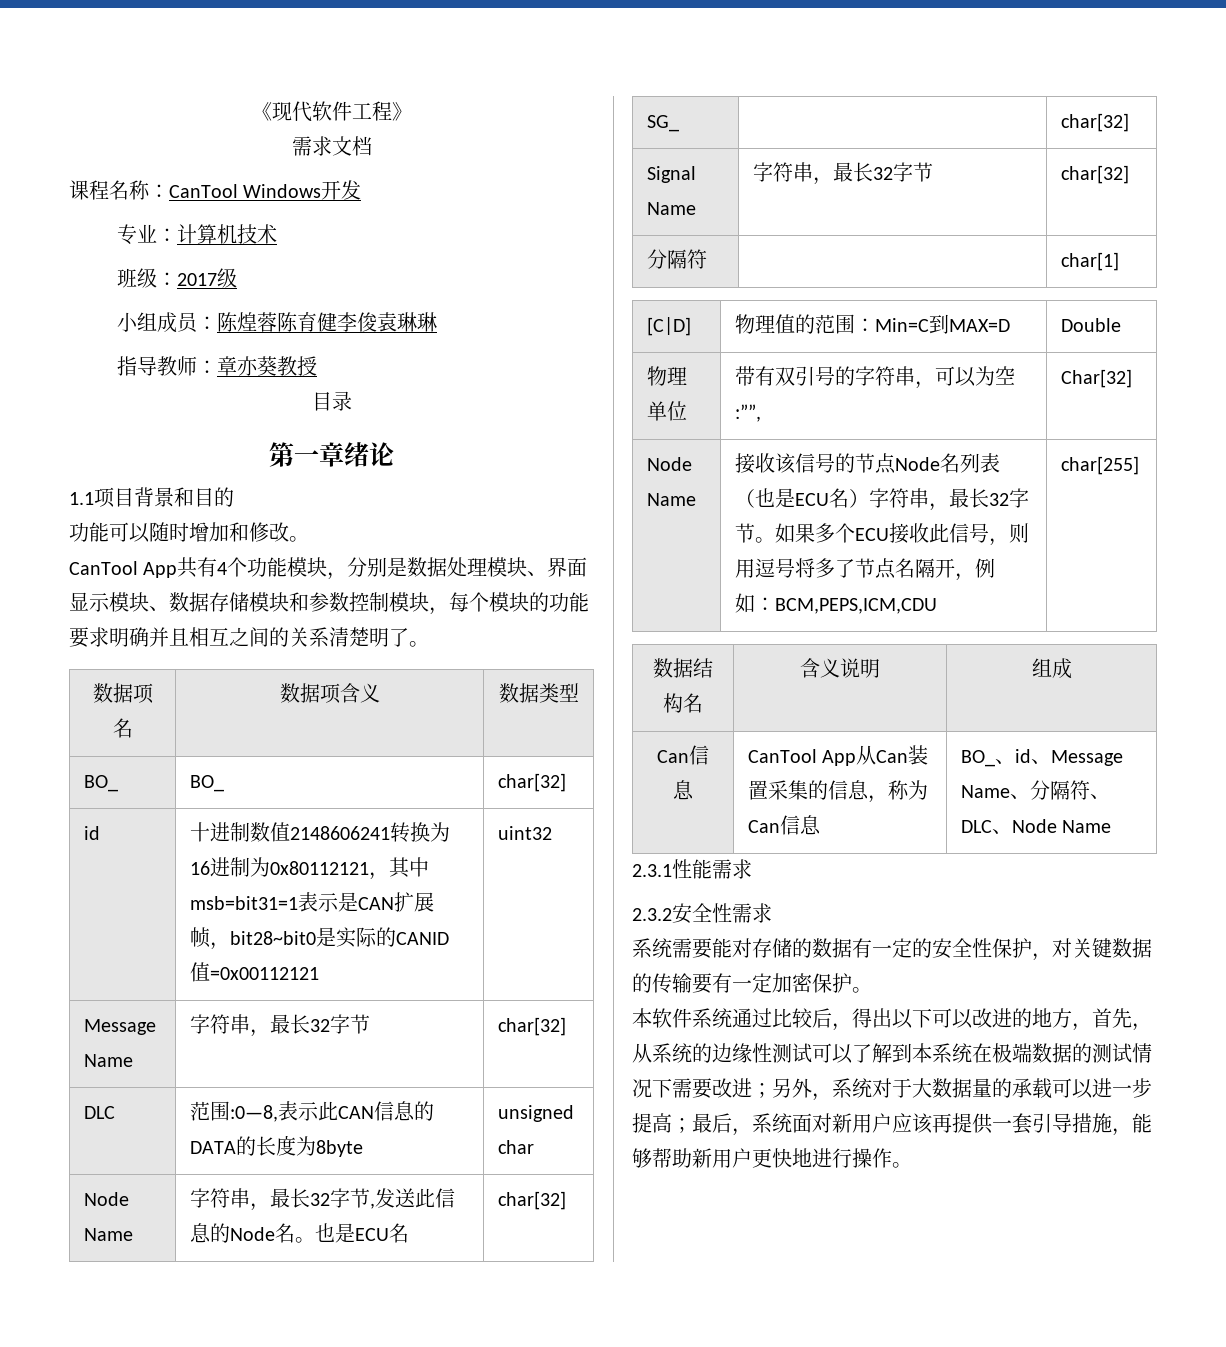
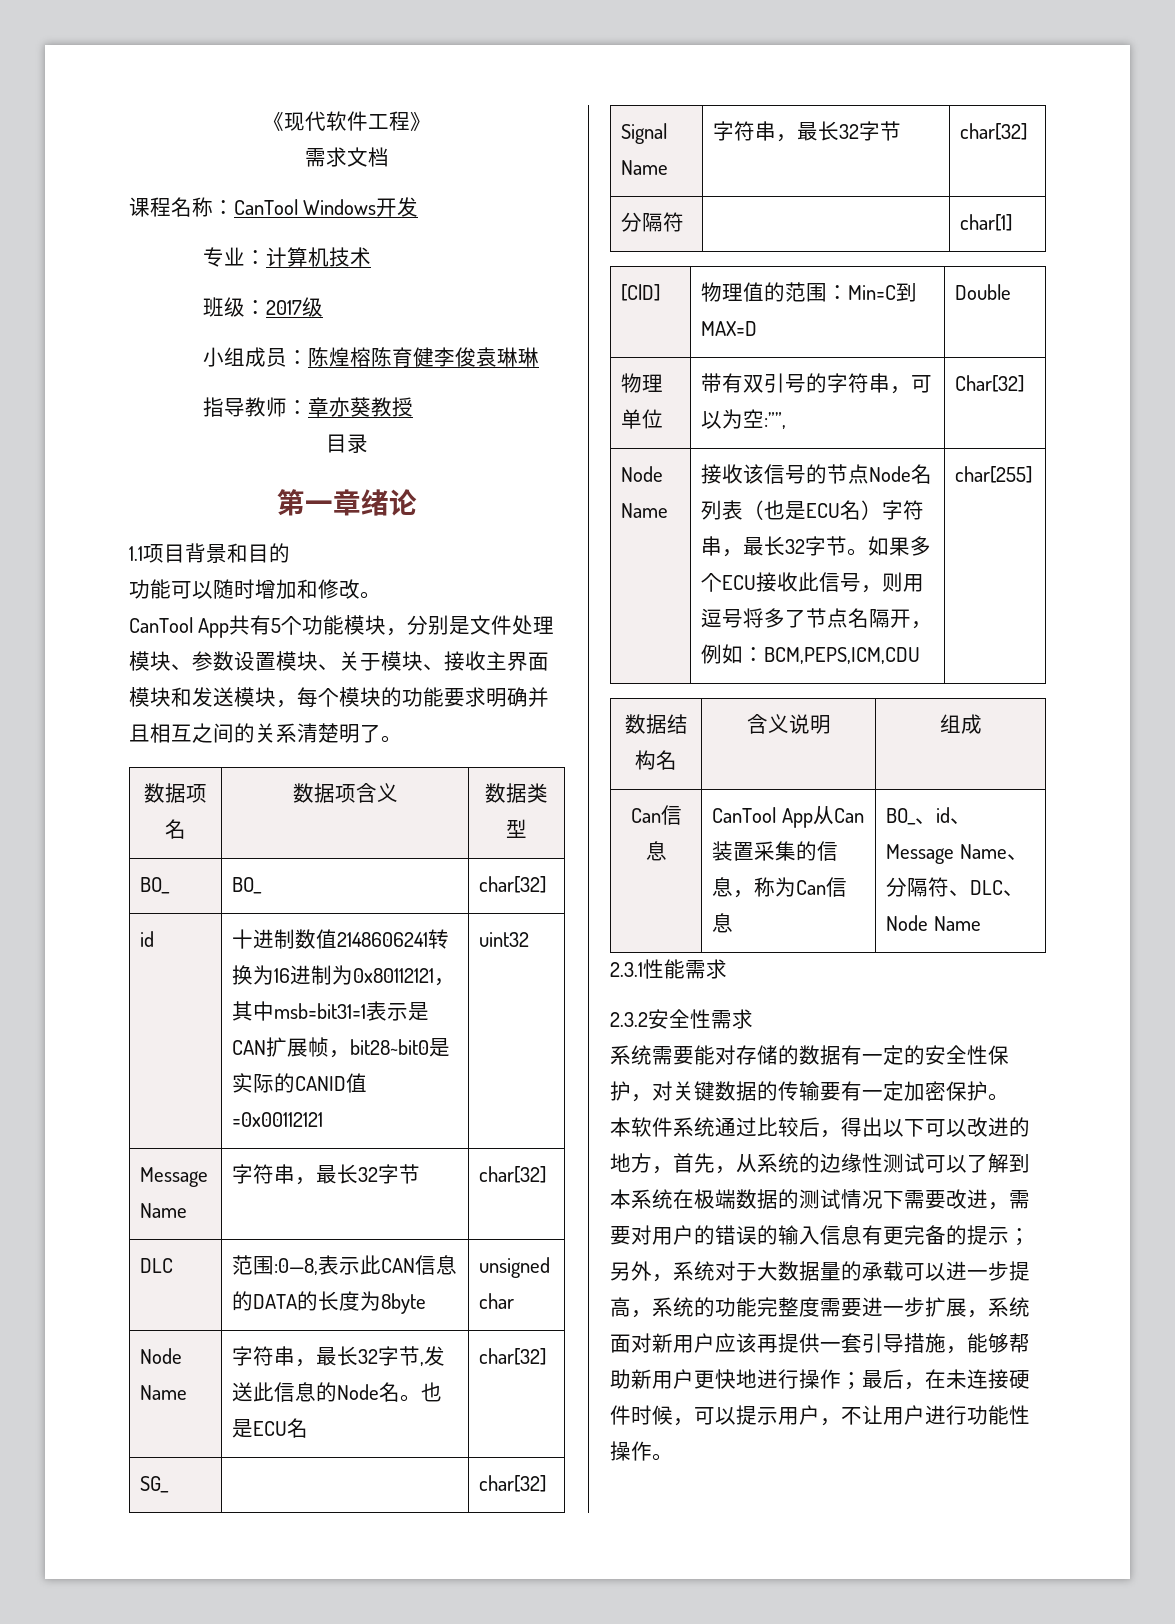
[256,312,277,332] 蓉 -> [350,347,372,367] 榕
[217,562,228,575] 4 -> [271,618,282,633] 5
[407,557,448,577] 数据 -> [470,615,513,635] 文件
[547,557,588,577] [69,592,389,612] 界面显示模块、数据存储模块和参数控制 -> [192,651,549,671] [129,687,234,707] 参数设置模块、关于模块、接收主界面模块和发送
(752, 1088) none -> [988,1190,1030,1210] [610,1225,1009,1245] ，需要对用户的错误的输入信息有更完备的提示
[672,1113,732,1133] ；最后 -> [631,1297,967,1318] ，系统的功能完整度需要进一步扩展
(892, 1158) none -> [841,1369,1030,1390] [610,1405,1030,1426] [610,1441,652,1461] ；最后，在未连接硬件时候，可以提示用户，不让用户进行功能性操作

